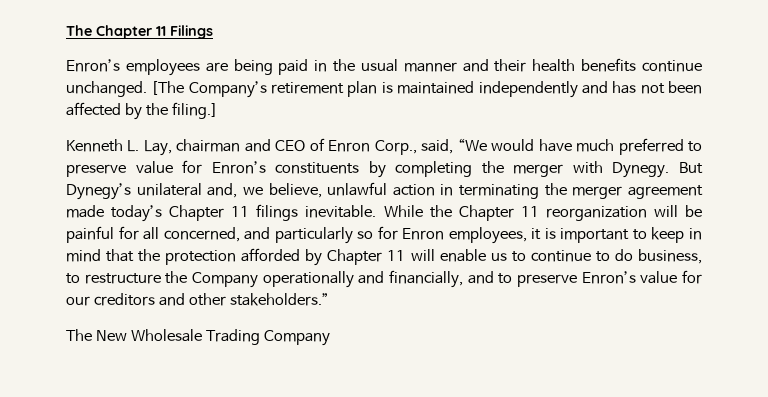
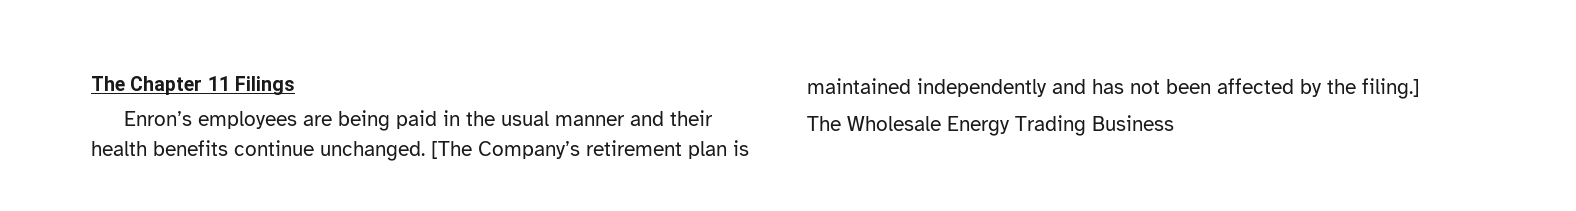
[66,138,702,156] [66,160,703,178] [66,182,703,200] [66,204,702,222] [66,226,702,244] [66,248,703,266] [66,270,702,288] [66,293,329,306] [66,329,330,346] Kenneth L. Lay, chairman and CEO of Enron Corp., said, “We would have much preferred to preserve value for Enron’s constituents by completing the merger with Dynegy. But Dynegy’s unilateral and, we believe, unlawful action in terminating the merger agreement made today’s Chapter 11 filings inevitable. While the Chapter 11 reorganization will be painful for all concerned, and particularly so for Enron employees, it is important to keep in mind that the protection afforded by Chapter 11 will enable us to continue to do business, to restructure the Company operationally and financially, and to preserve Enron’s value for our creditors and other stakeholders.” // The New Wholesale Trading Company -> [807,115,1174,136] The Wholesale Energy Trading Business

